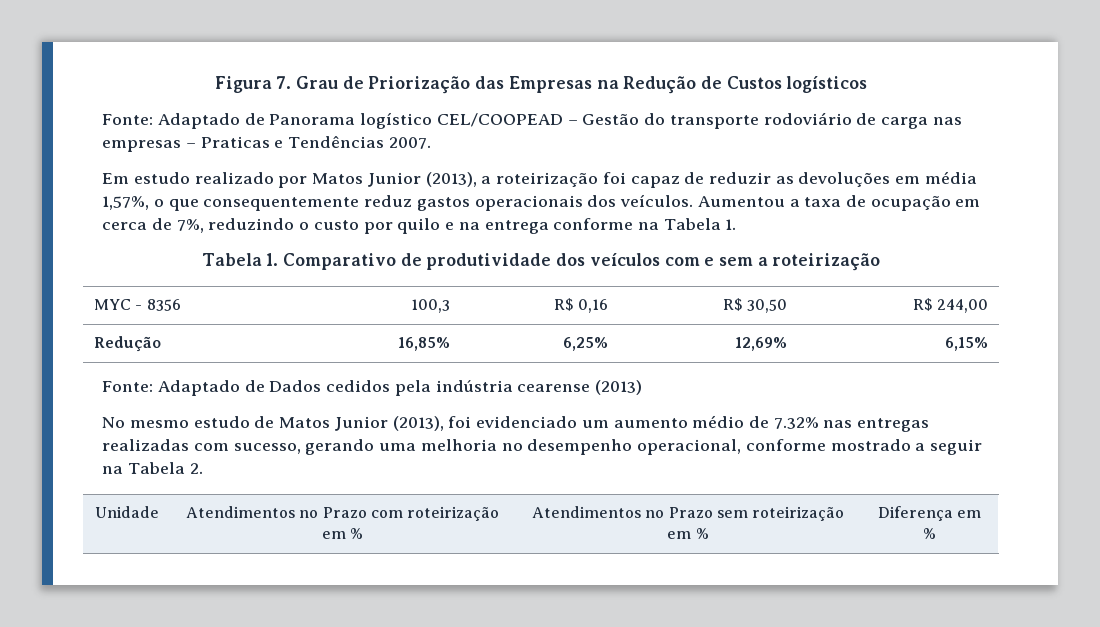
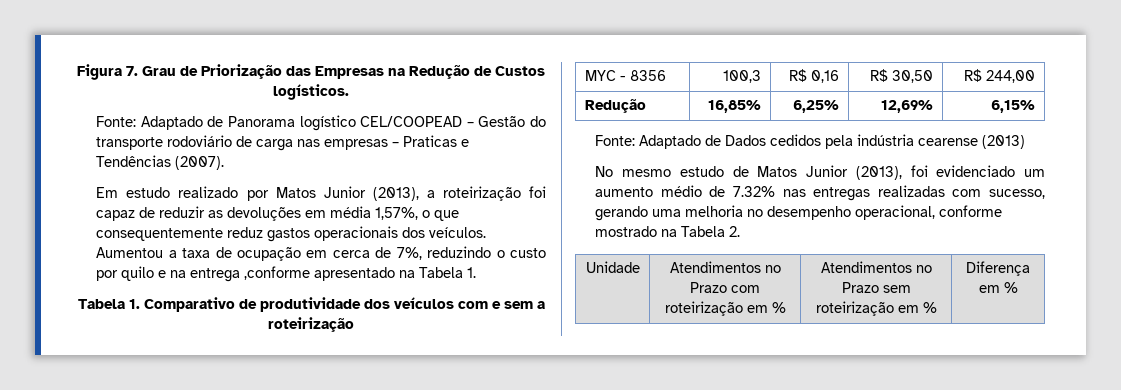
[786,76,868,93] logísticos -> [273,84,349,100] logísticos.
[388,137,431,149] 2007. -> [175,156,225,170] (2007).
[553,218,634,230] conforme -> [244,266,396,281] ,conforme apresentado
[915,439,982,455] a seguir -> (658, 231) none

